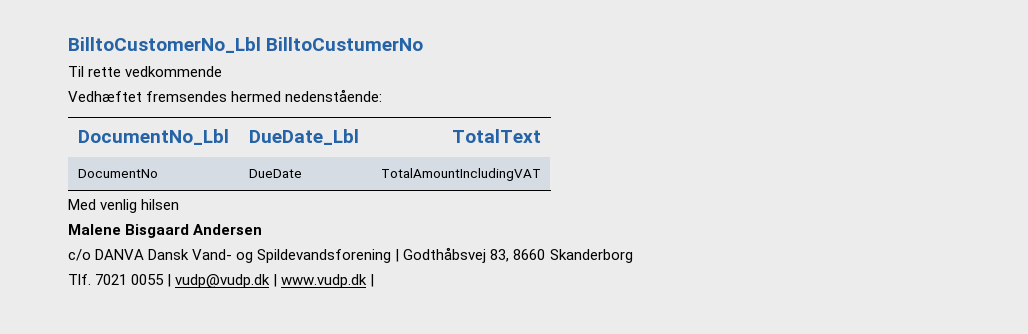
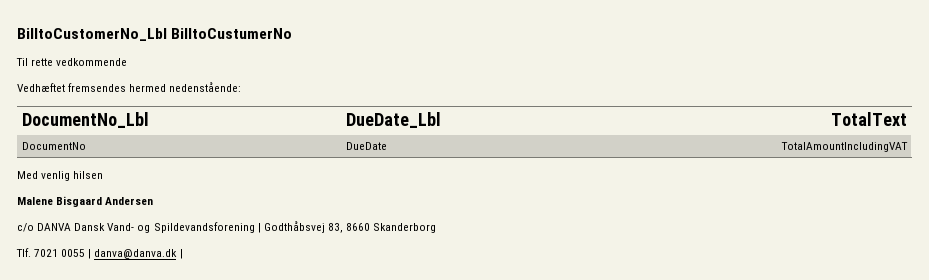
[175,274,368,288] vudp@vudp.dk | www.vudp.dk -> [94,249,178,259] danva@danva.dk

